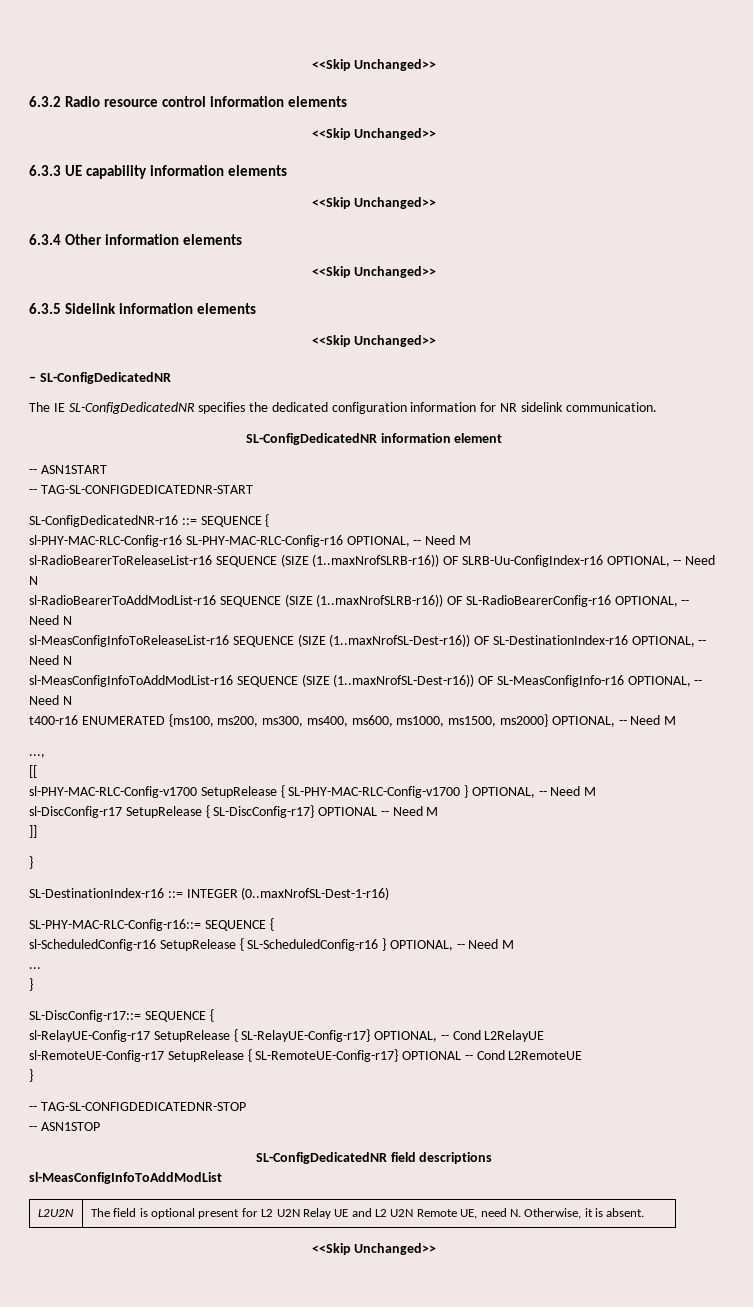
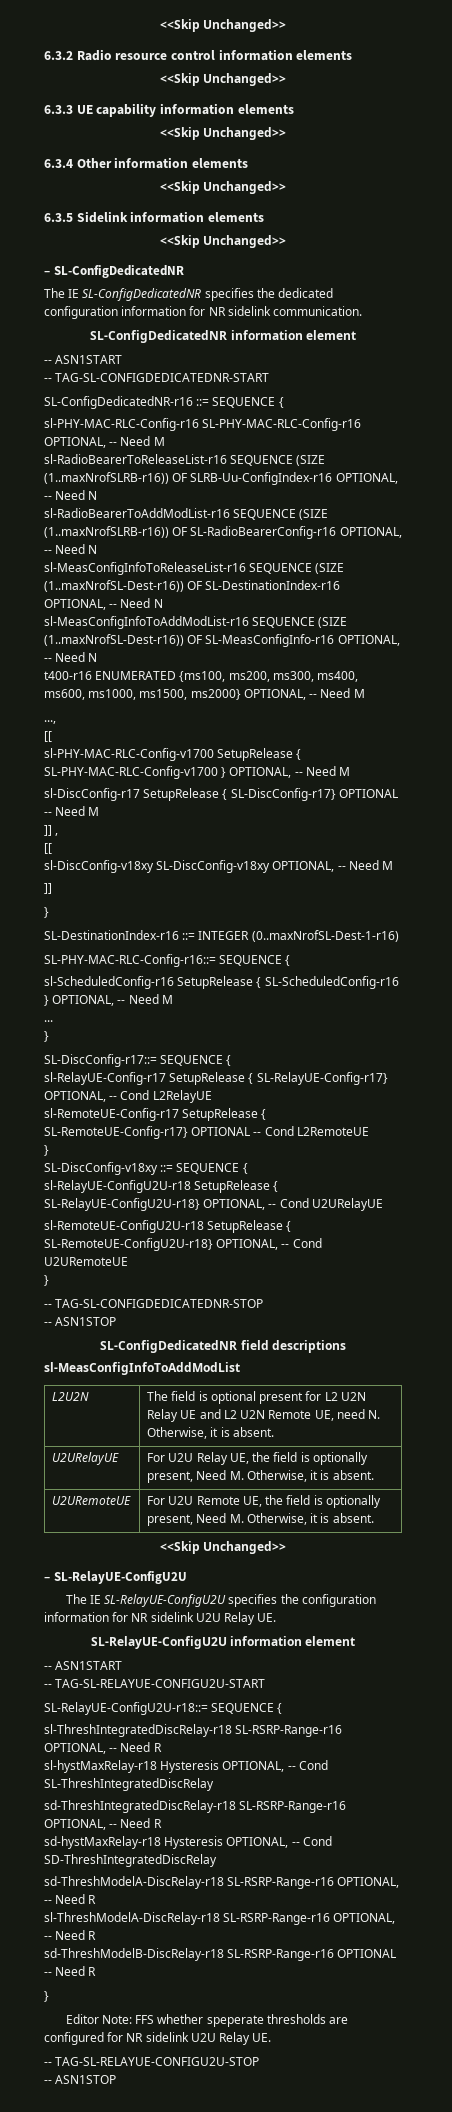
(439, 811) none -> [44,825,59,836] [44,843,52,854] [44,860,394,873] // ]] , // [[ // sl-DiscConfig-v18xy SL-DiscConfig-v18xy OPTIONAL, -- Need M
(33, 1075) none -> [44,1162,248,1175] [44,1180,279,1193] [44,1198,383,1211] [44,1220,292,1233] [44,1238,322,1251] [44,1257,128,1266] [44,1275,49,1286] // SL-DiscConfig-v18xy ::= SEQUENCE { // sl-RelayUE-ConfigU2U-r18 SetupRelease { SL-RelayUE-ConfigU2U-r18} OPTIONAL, -- Cond U2URelayUE // sl-RemoteUE-ConfigU2U-r18 SetupRelease { SL-RemoteUE-ConfigU2U-r18} OPTIONAL, -- Cond U2URemoteUE // }
[311,1243,437,1255] // <<Skip Unchanged>> -> [52,1452,120,1465] [147,1452,368,1465] [147,1470,374,1483] [52,1496,132,1505] [147,1495,381,1508] [147,1513,374,1526] [159,1541,287,1554] [44,1571,187,1584] [65,1594,376,1607] [44,1612,277,1625] [90,1636,356,1649] [44,1661,123,1670] [44,1679,266,1688] [44,1702,283,1715] [44,1724,343,1737] [44,1742,162,1754] [44,1760,328,1773] [44,1778,214,1791] [44,1800,347,1813] [44,1818,162,1830] [44,1836,332,1849] [44,1854,217,1867] [44,1876,400,1889] [44,1894,97,1904] [44,1912,396,1925] [44,1930,97,1940] [44,1948,397,1961] [44,1966,97,1976] [44,1991,49,2002] [65,2014,349,2027] [44,2032,272,2045] [44,2057,260,2066] [44,2075,117,2084] // U2URelayUE | For U2U Relay UE, the field is optionally present, Need M. Otherwise, it is absent. // U2URemoteUE | For U2U Remote UE, the field is optionally present, Need M. Otherwise, it is absent. // <<Skip Unchanged>> // – SL-RelayUE-ConfigU2U // The IE SL-RelayUE-ConfigU2U specifies the configuration information for NR sidelink U2U Relay UE. // SL-RelayUE-ConfigU2U information element // -- ASN1START // -- TAG-SL-RELAYUE-CONFIGU2U-START // SL-RelayUE-ConfigU2U-r18::= SEQUENCE { // sl-ThreshIntegratedDiscRelay-r18 SL-RSRP-Range-r16 OPTIONAL, -- Need R // sl-hystMaxRelay-r18 Hysteresis OPTIONAL, -- Cond SL-ThreshIntegratedDiscRelay // sd-ThreshIntegratedDiscRelay-r18 SL-RSRP-Range-r16 OPTIONAL, -- Need R // sd-hystMaxRelay-r18 Hysteresis OPTIONAL, -- Cond SD-ThreshIntegratedDiscRelay // sd-ThreshModelA-DiscRelay-r18 SL-RSRP-Range-r16 OPTIONAL, -- Need R // sl-ThreshModelA-DiscRelay-r18 SL-RSRP-Range-r16 OPTIONAL, -- Need R // sd-ThreshModelB-DiscRelay-r18 SL-RSRP-Range-r16 OPTIONAL -- Need R // } // Editor Note: FFS whether speperate thresholds are configured for NR sidelink U2U Relay UE. // -- TAG-SL-RELAYUE-CONFIGU2U-STOP // -- ASN1STOP

